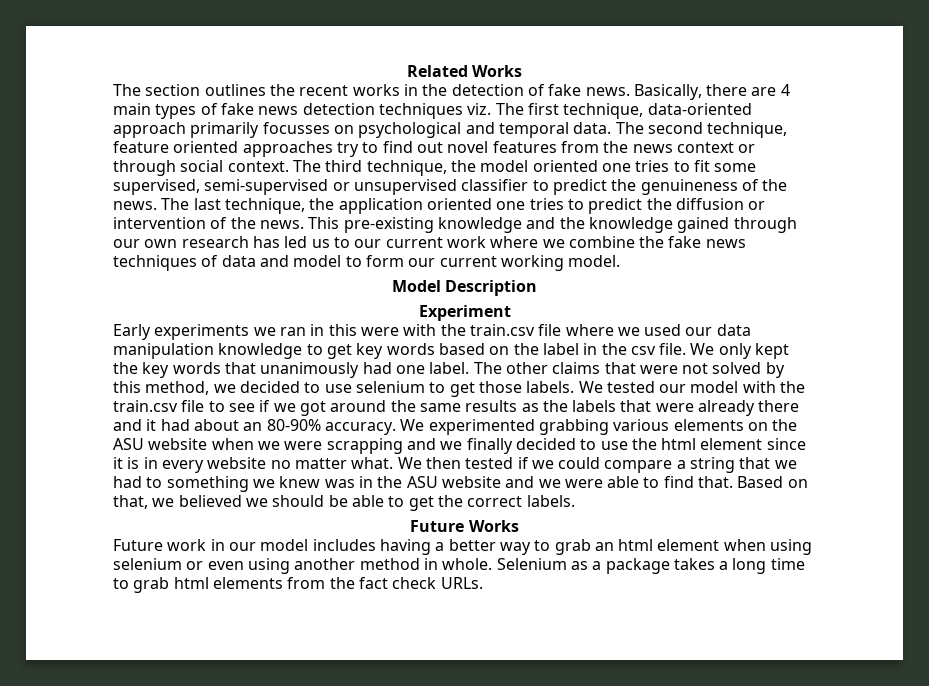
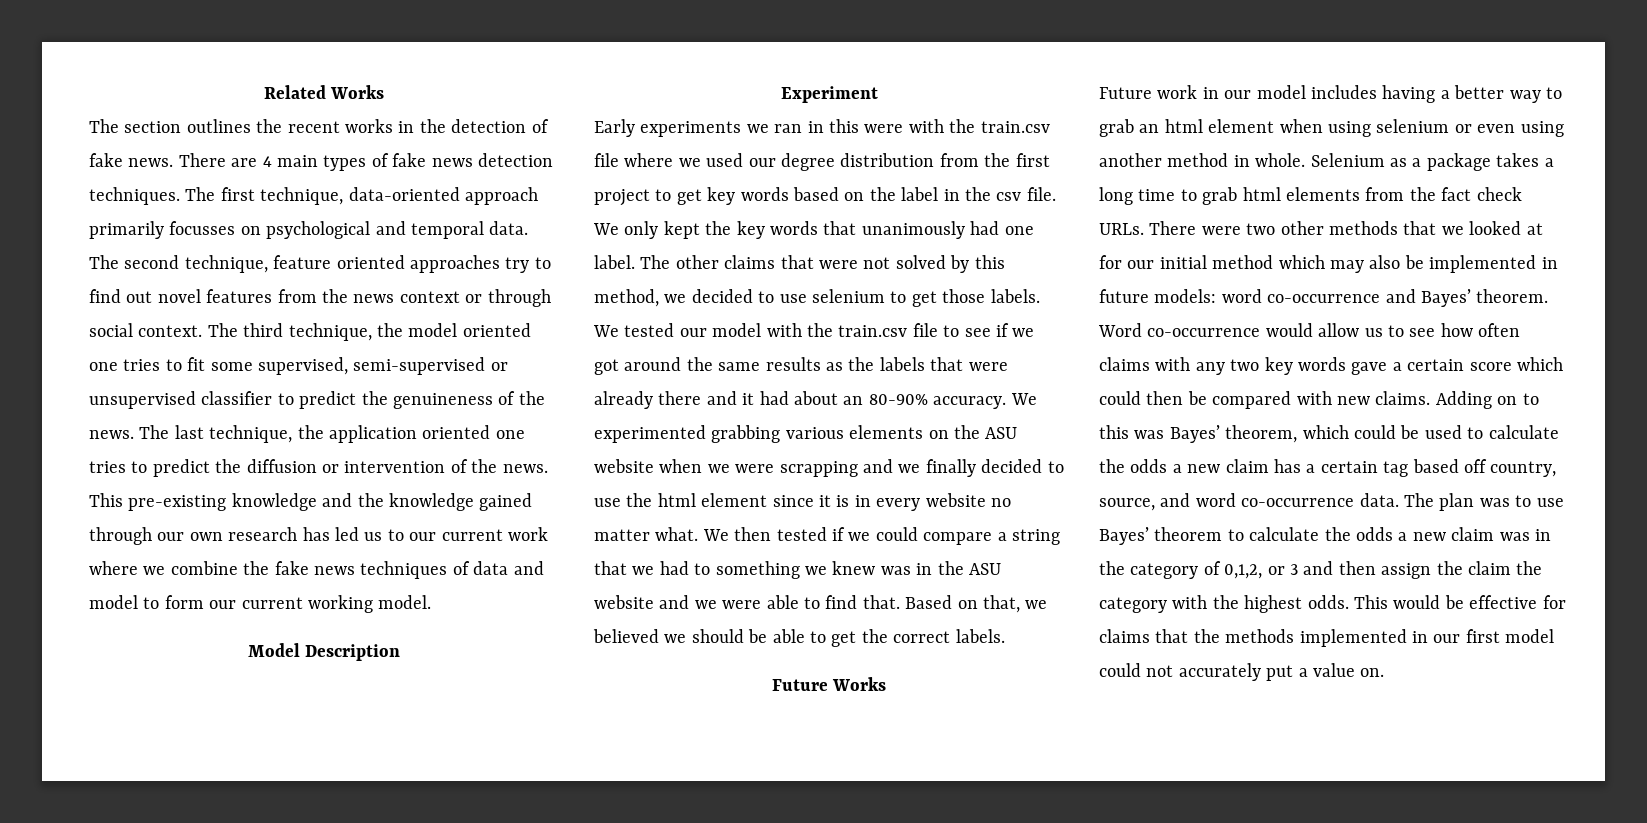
[633,84,748,100] Basically, there -> [178,153,226,167] There
[378,103,492,119] techniques viz. -> [89,187,180,205] techniques.
[716,324,751,336] [113,343,303,359] data manipulation knowledge -> [781,153,1050,171] [594,189,650,206] degree distribution from the first project
(483, 583) none -> [1149,221,1543,235] [1099,255,1558,273] [1099,289,1549,307] [1098,323,1521,337] [1099,357,1563,375] [1099,391,1539,409] [1099,425,1559,443] [1099,459,1557,477] [1099,493,1564,511] [1099,527,1551,545] [1099,561,1543,579] [1099,595,1566,613] [1099,629,1555,647] [1099,663,1385,681] There were two other methods that we looked at for our initial method which may also be implemented in future models: word co-occurrence and Bayes’ theorem. Word co-occurrence would allow us to see how often claims with any two key words gave a certain score which could then be compared with new claims. Adding on to this was Bayes’ theorem, which could be used to calculate the odds a new claim has a certain tag based off country, source, and word co-occurrence data. The plan was to use Bayes’ theorem to calculate the odds a new claim was in the category of 0,1,2, or 3 and then assign the claim the category with the highest odds. This would be effective for claims that the methods implemented in our first model could not accurately put a value on.

